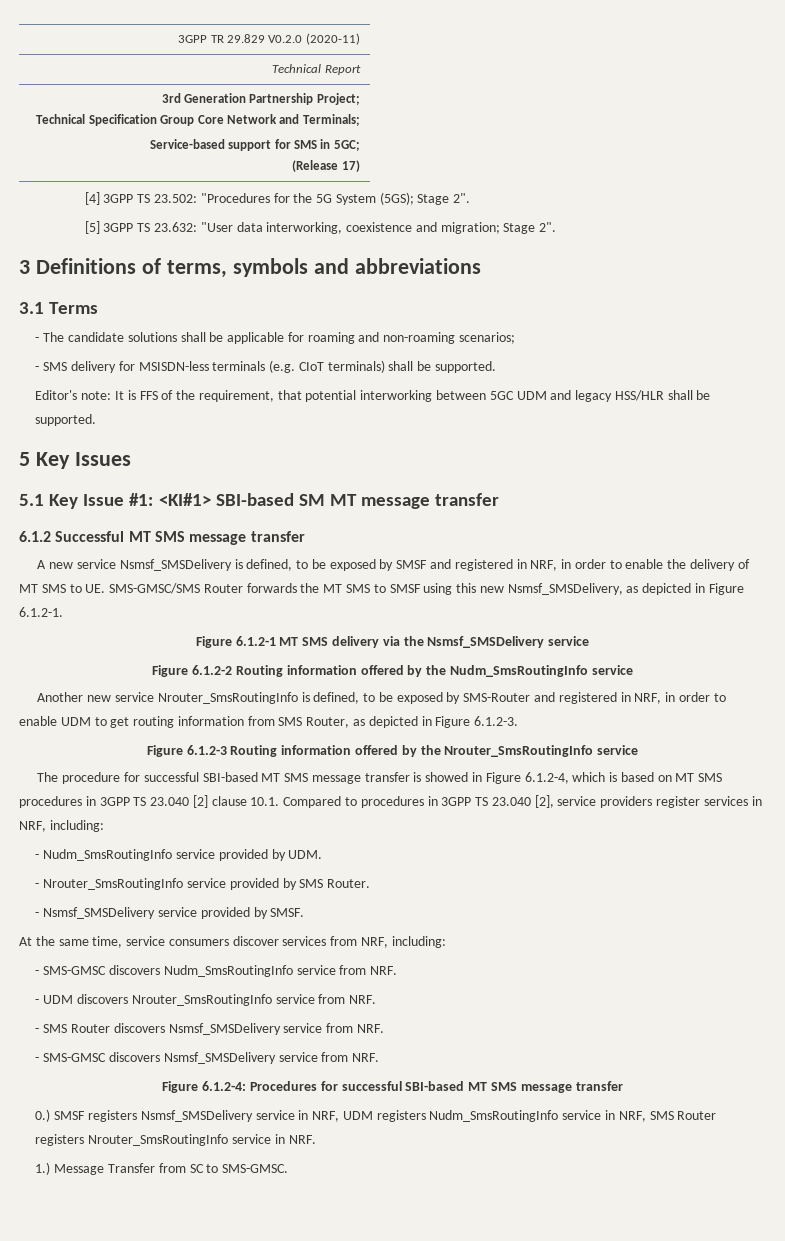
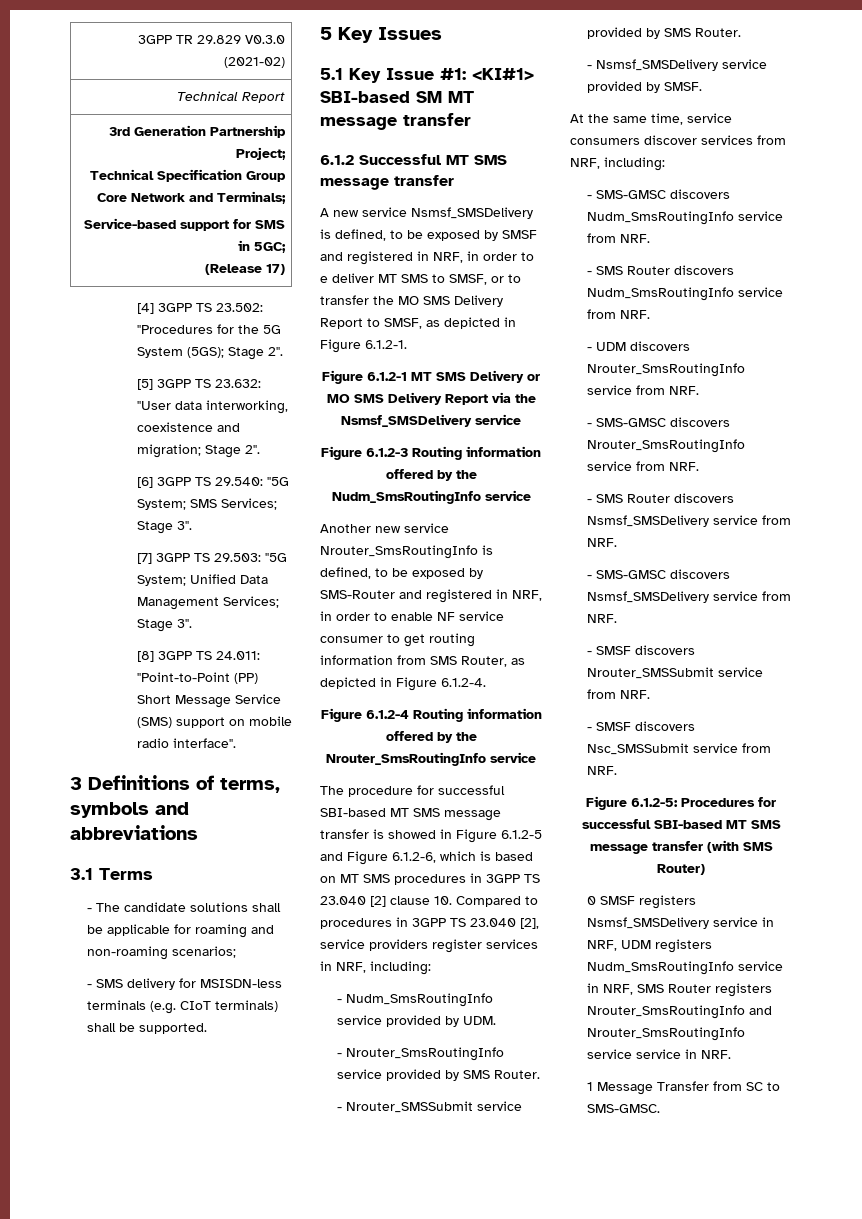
[268,33,360,45] V0.2.0 (2020-11) -> [244,35,285,44] [223,57,285,68] V0.3.0 (2021-02)
(557, 227) none -> [136,477,289,488] [136,498,277,510] [136,521,192,534] [136,553,287,564] [136,574,268,586] [136,596,279,610] [136,619,192,632] [136,651,260,662] [136,672,258,684] [136,694,281,708] [136,716,292,728] [136,738,236,748] // [6] 3GPP TS 29.540: "5G System; SMS Services; Stage 3". // [7] 3GPP TS 29.503: "5G System; Unified Data Management Services; Stage 3". // [8] 3GPP TS 24.011: "Point-to-Point (PP) Short Message Service (SMS) support on mobile radio interface".
[35,390,711,402] [35,414,97,426] // Editor's note: It is FFS of the requirement, that potential interworking between 5GC UDM and legacy HSS/HLR shall be supported. -> (208, 1028) none
[625,559,750,571] [19,583,623,595] enable the delivery of MT SMS to UE. SMS-GMSC/SMS Router forwards the MT SMS to SMSF using this new Nsmsf_SMSDelivery, -> [320,273,521,285] [320,295,503,307] [320,318,422,329] e deliver MT SMS to SMSF, or to transfer the MO SMS Delivery Report to SMSF,
[331,636,379,648] delivery -> [470,370,540,383] [326,392,488,405] Delivery or MO SMS Delivery Report
[192,665,233,675] 6.1.2-2 -> [366,448,408,457] 6.1.2-3
[60,717,91,726] UDM -> [437,611,504,621] [320,636,383,643] NF service consumer
[474,716,519,726] [146,745,227,757] 6.1.2-3. // Figure 6.1.2-3 -> [441,678,486,687] [320,708,409,722] 6.1.2-4. // Figure 6.1.2-4
[524,772,569,784] 6.1.2-4, -> [501,830,542,839] [320,851,436,865] 6.1.2-5 and Figure 6.1.2-6,
[250,797,280,806] 10.1. -> [434,896,452,905] 10.
(371, 883) none -> [337,1101,523,1113] [587,27,742,39] // - Nrouter_SMSSubmit service provided by SMS Router.
(398, 970) none -> [587,265,735,275] [587,287,784,301] [587,309,651,319] // - SMS Router discovers Nudm_SmsRoutingInfo service from NRF.
(377, 999) none -> [587,417,731,427] [587,439,746,453] [587,461,700,471] // - SMS-GMSC discovers Nrouter_SmsRoutingInfo service from NRF.
[162,1081,247,1093] // Figure 6.1.2-4: -> [587,645,696,655] [587,667,764,679] [587,689,651,699] [587,721,696,731] [587,743,772,755] [587,766,618,775] [586,796,678,810] // - SMSF discovers Nrouter_SMSSubmit service from NRF. // - SMSF discovers Nsc_SMSSubmit service from NRF. // Figure 6.1.2-5:
[35,1109,51,1122] // 0.) -> [706,840,773,853] [657,864,705,875] [587,896,597,905] (with SMS Router) // 0
(229, 1140) none -> [749,1006,773,1015] [587,1027,746,1041] [587,1049,633,1059] and Nrouter_SmsRoutingInfo service
[35,1162,51,1175] 1.) -> [587,1082,594,1091] 1

